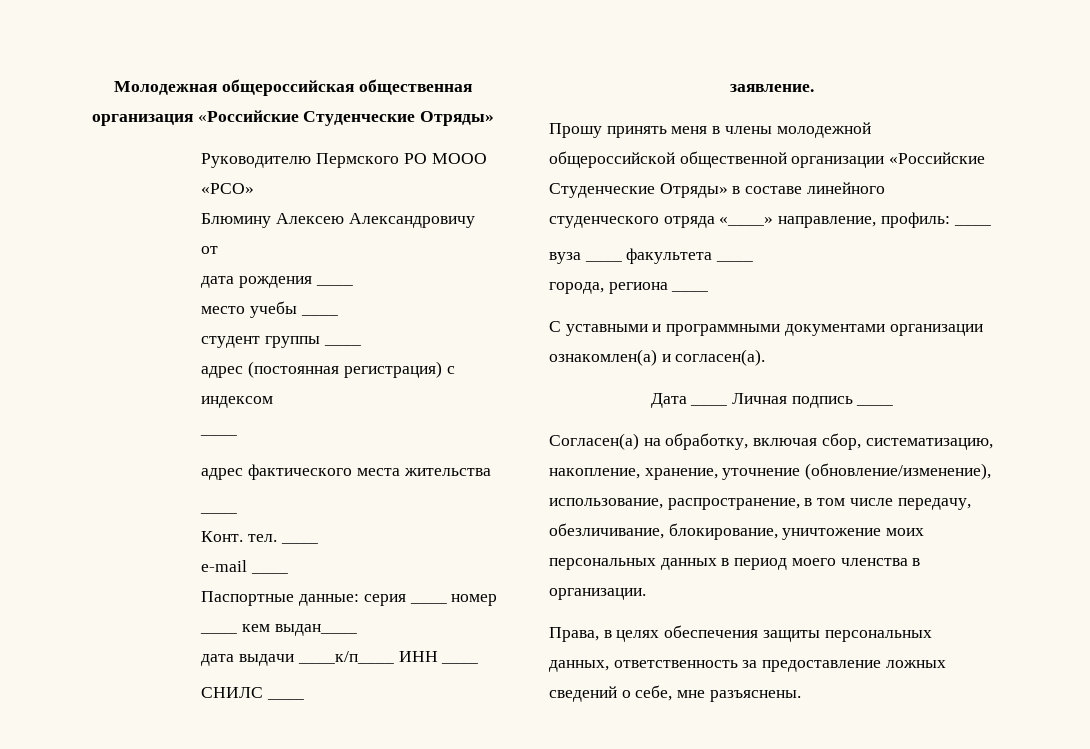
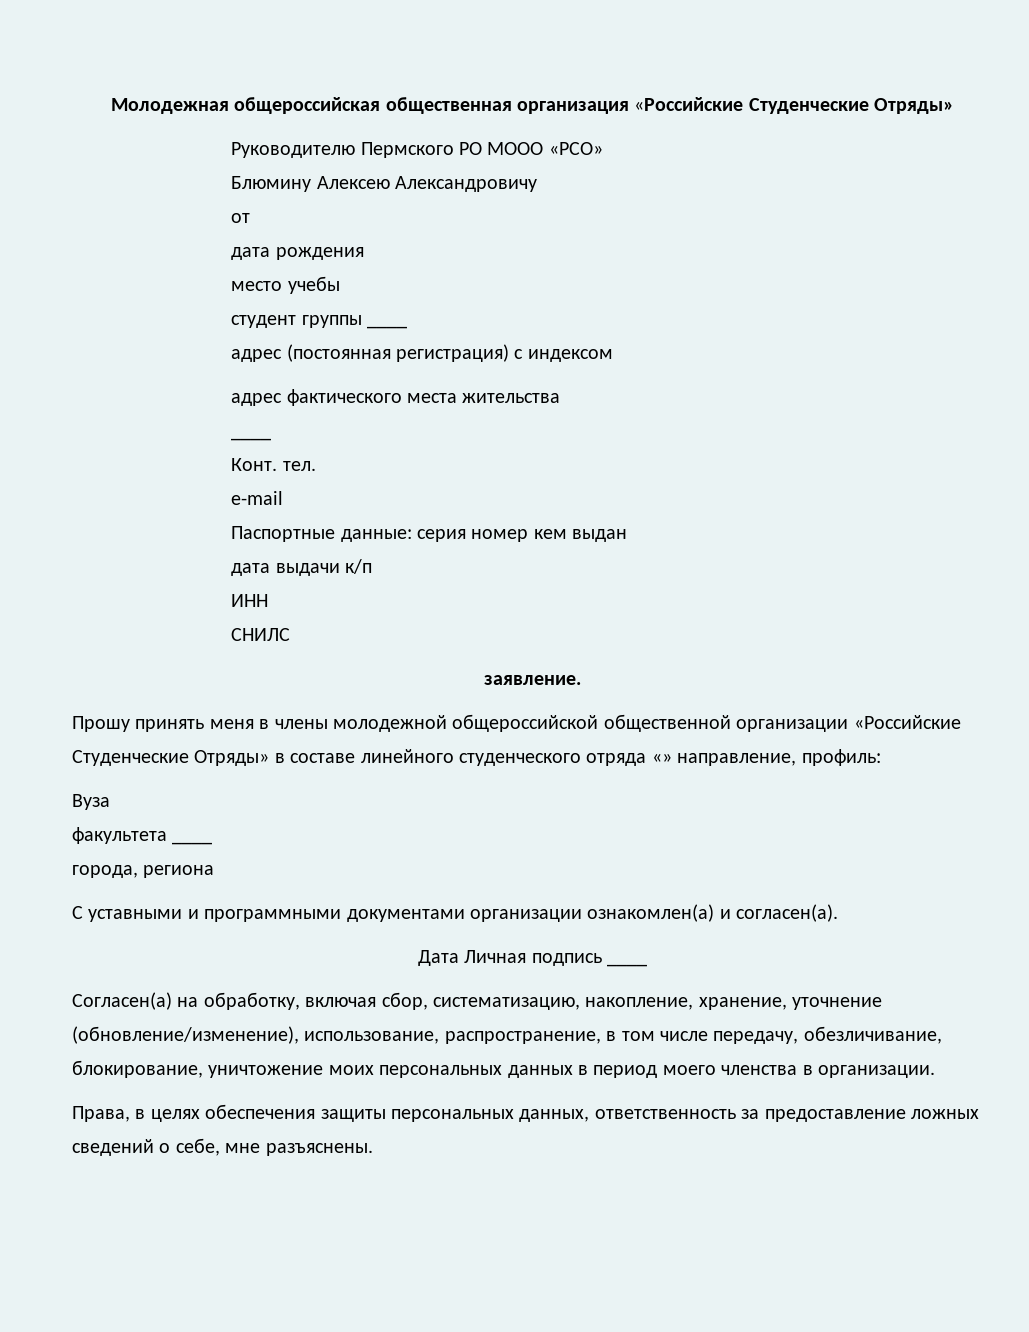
[315,284,353,286] ____ -> (364, 253) none
[300,314,338,316] ____ -> (340, 285) none
[200,434,238,436] // ____ -> (613, 355) none
[280,542,318,544] ____ -> (316, 466) none
[251,572,289,574] ____ -> (284, 498) none
[409,594,498,606] [200,632,238,634] [242,624,357,636] ____ номер ____ кем выдан____ -> [471,529,628,542] номер кем выдан
[297,651,394,664] ____к/п____ -> [344,559,372,574] к/п //
[441,662,479,664] ____ -> (269, 600) none
[267,698,305,700] ____ -> (291, 634) none
[719,217,774,226] «____» -> [651,753,672,763] «»
[953,224,991,226] [549,252,622,264] ____ // вуза ____ -> [72,794,110,810] // Вуза //
[671,290,709,292] ____ -> (215, 871) none
[690,404,728,406] ____ -> (459, 958) none

